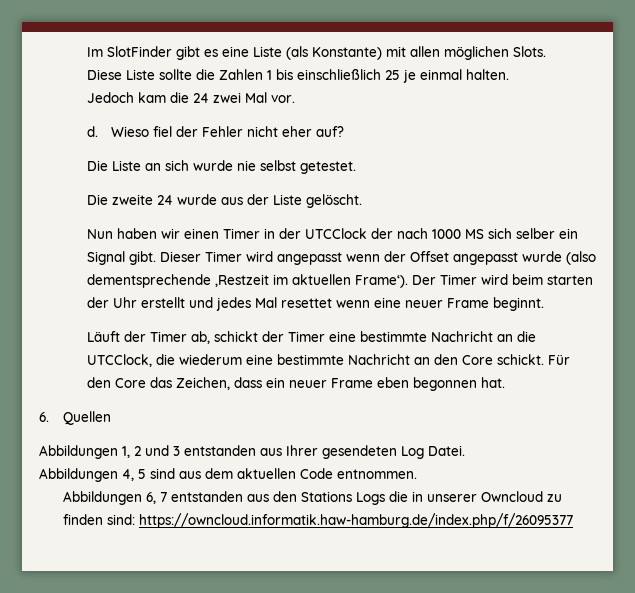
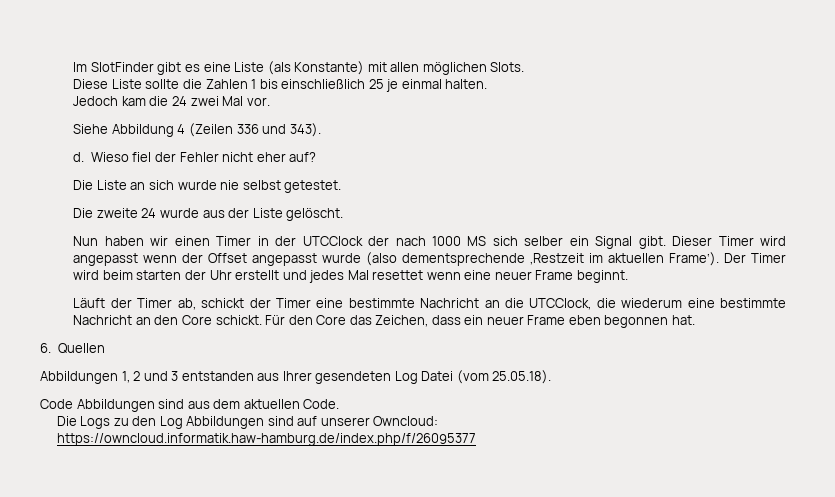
(295, 99) none -> [73,123,321,137] // Siehe Abbildung 4 (Zeilen 336 und 343).
[428,445,465,456] [39,468,417,482] [62,491,562,505] [62,514,135,525] Datei. // Abbildungen 4, 5 sind aus dem aktuellen Code entnommen. // Abbildungen 6, 7 entstanden aus den Stations Logs die in unserer Owncloud zu finden sind: -> [421,370,552,384] [40,399,340,412] [56,416,439,429] Datei (vom 25.05.18). // Code Abbildungen sind aus dem aktuellen Code. // Die Logs zu den Log Abbildungen sind auf unserer Owncloud:

